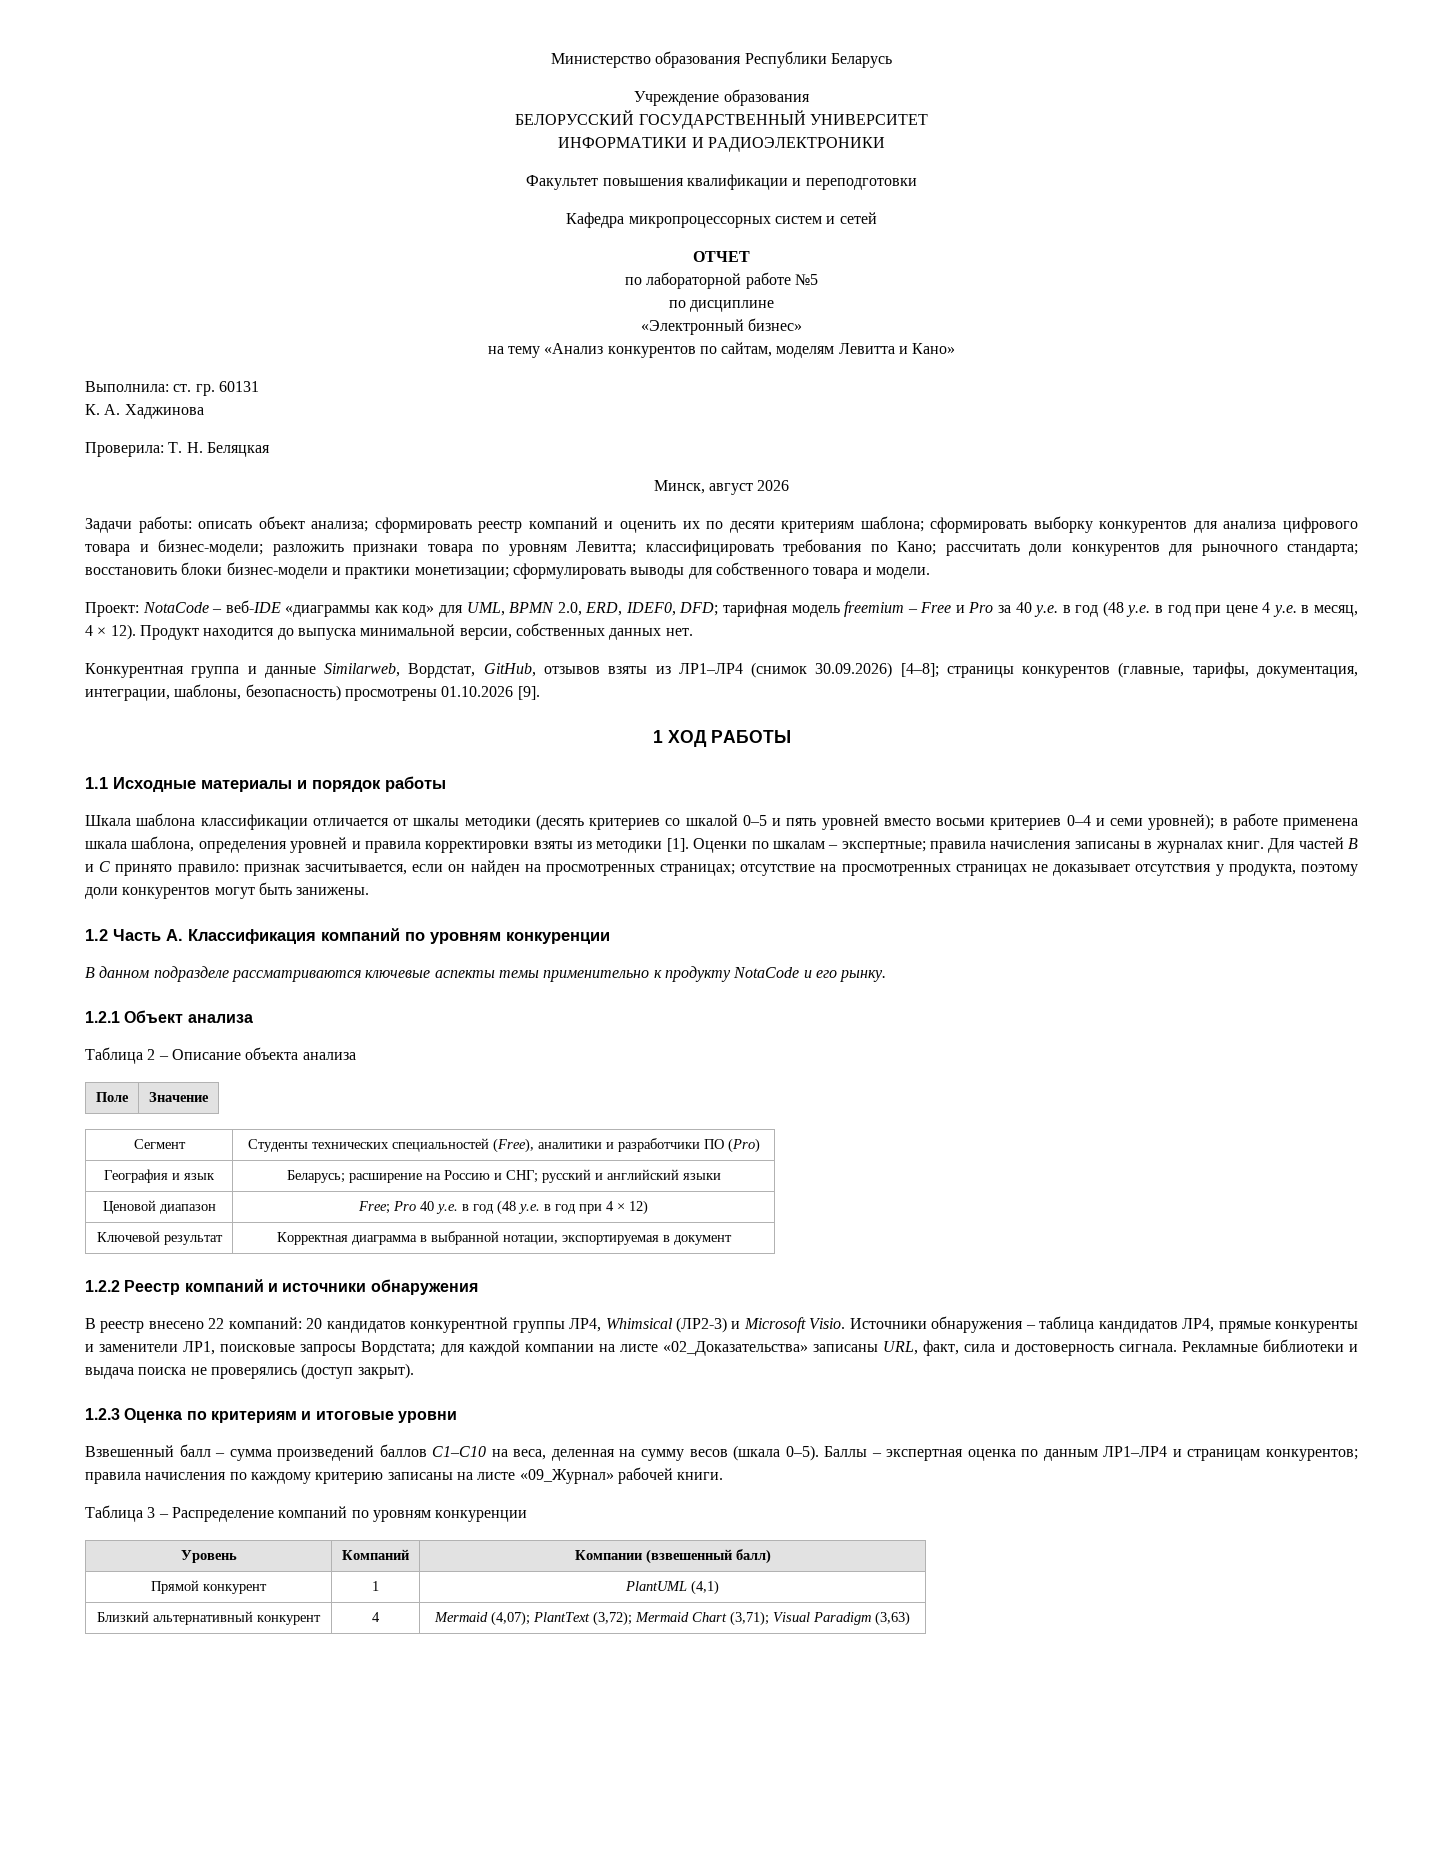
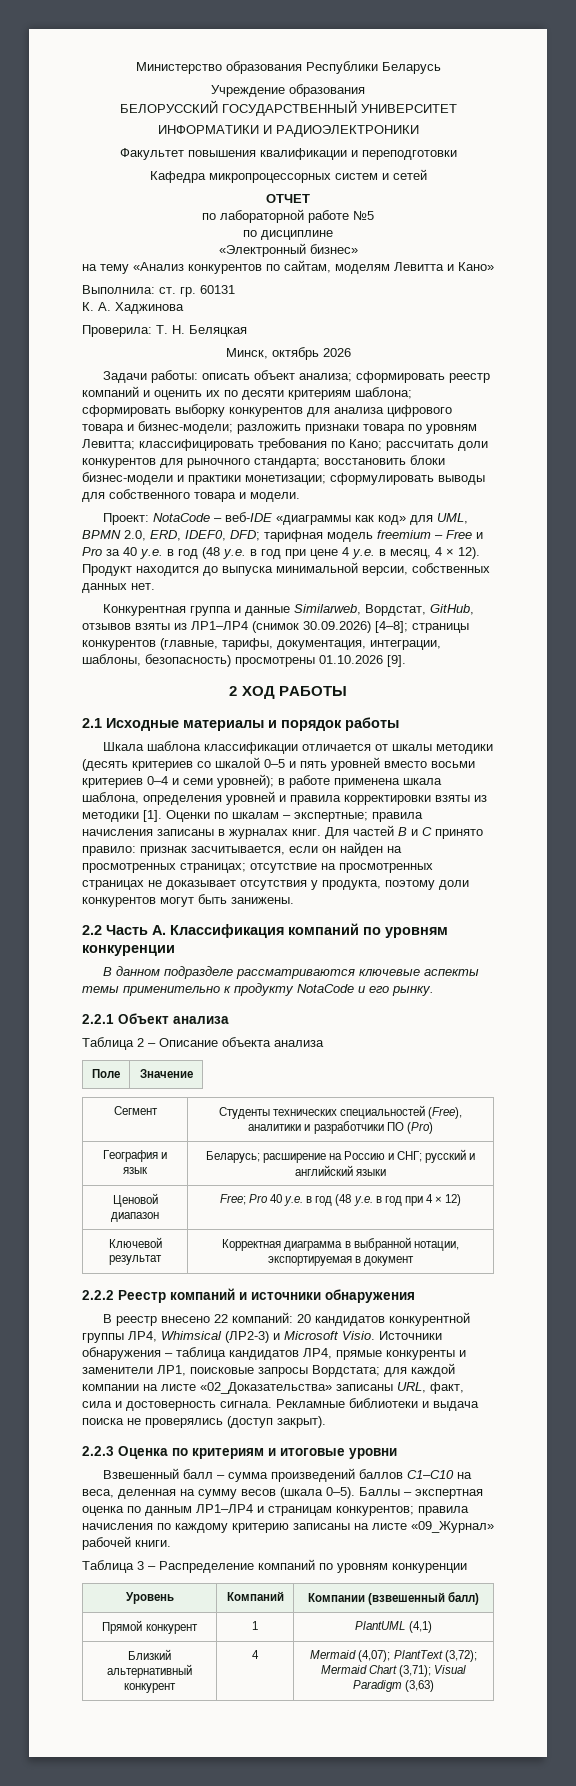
[709,483,754,495] август -> [271,347,319,360] октябрь
[652,730,663,743] 1 -> [229,686,238,696] 2
[85,777,108,789] 1.1 -> [82,718,102,728] 2.1
[85,929,108,941] 1.2 -> [82,925,102,935] 2.2
[85,1011,120,1023] 1.2.1 -> [82,1014,114,1024] 2.2.1
[85,1280,120,1292] 1.2.2 -> [82,1290,114,1300] 2.2.2
[85,1408,120,1420] 1.2.3 -> [82,1446,114,1456] 2.2.3

